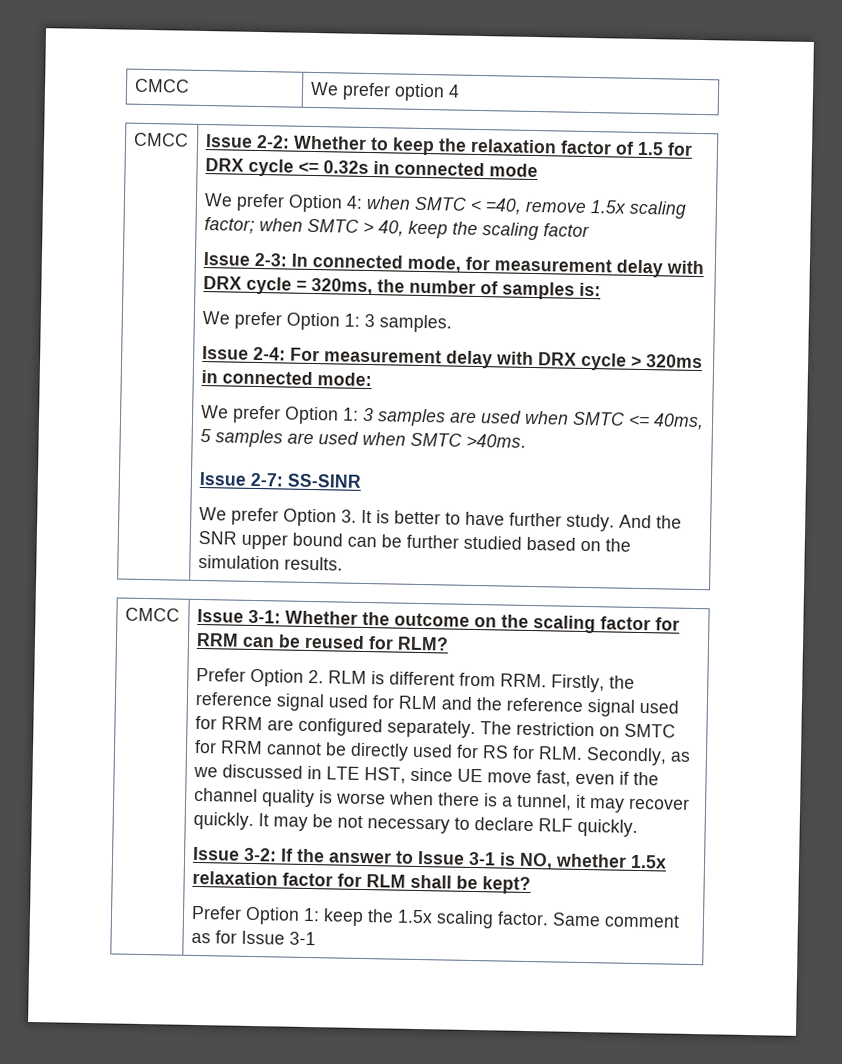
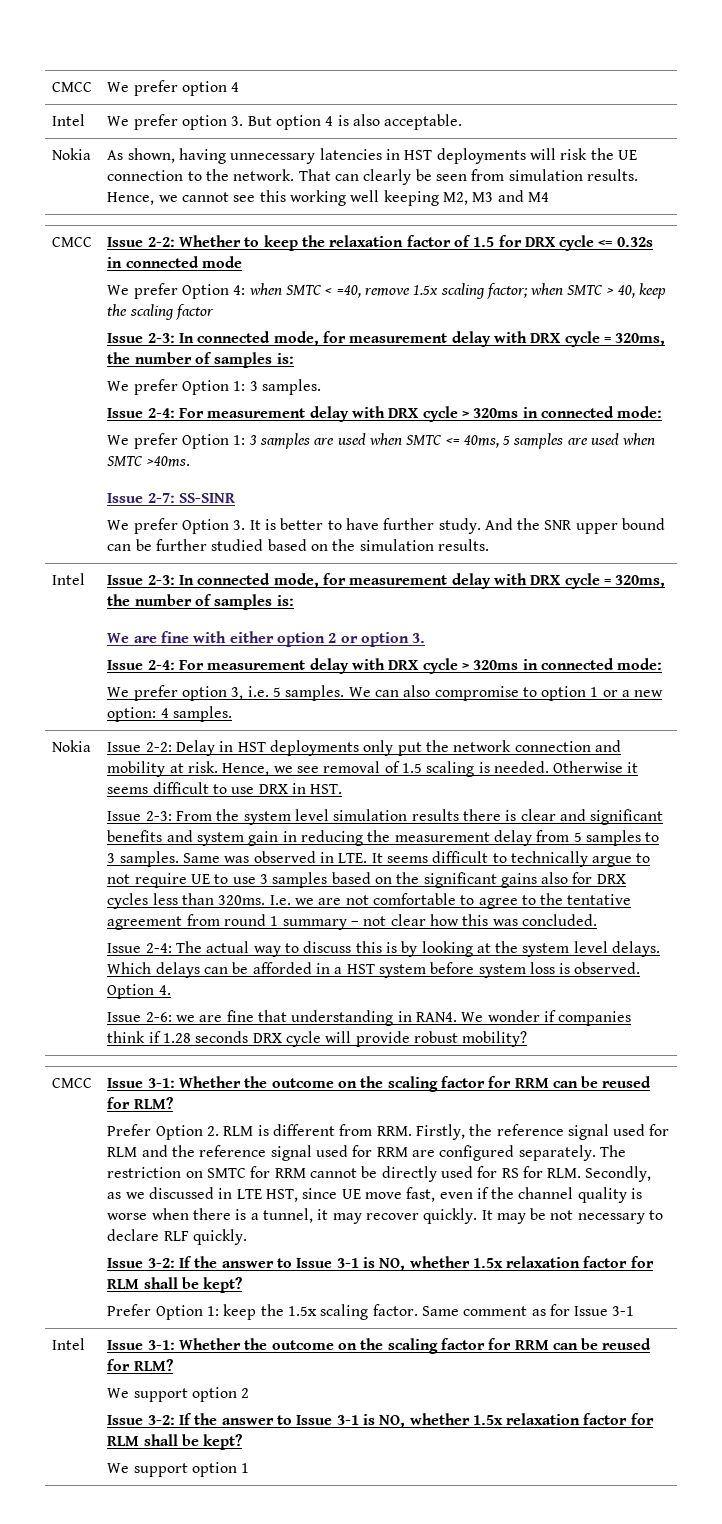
(460, 91) none -> [52,114,86,126] [107,114,463,130] [52,148,92,160] [107,148,637,164] [107,169,638,185] [107,190,549,206] // Intel | We prefer option 3. But option 4 is also acceptable. // Nokia | As shown, having unnecessary latencies in HST deployments will risk the UE connection to the network. That can clearly be seen from simulation results. Hence, we cannot see this working well keeping M2, M3 and M4
(343, 563) none -> [52,573,86,585] [107,573,666,589] [107,594,294,610] [107,631,426,647] [107,658,663,674] [107,685,664,701] [107,706,232,722] [52,740,92,752] [107,740,621,756] [107,761,639,777] [107,782,343,794] [107,809,664,825] [107,830,660,846] [107,851,651,867] [107,872,626,888] [107,893,632,909] [107,914,597,930] [107,941,661,957] [107,962,641,978] [107,984,171,999] [107,1010,632,1026] [107,1031,528,1047] // Intel | Issue 2-3: In connected mode, for measurement delay with DRX cycle = 320ms, the number of samples is: // We are fine with either option 2 or option 3. // Issue 2-4: For measurement delay with DRX cycle > 320ms in connected mode: // We prefer option 3, i.e. 5 samples. We can also compromise to option 1 or a new option: 4 samples. // Nokia | Issue 2-2: Delay in HST deployments only put the network connection and mobility at risk. Hence, we see removal of 1.5 scaling is needed. Otherwise it seems difficult to use DRX in HST. // Issue 2-3: From the system level simulation results there is clear and significant benefits and system gain in reducing the measurement delay from 5 samples to 3 samples. Same was observed in LTE. It seems difficult to technically argue to not require UE to use 3 samples based on the significant gains also for DRX cycles less than 320ms. I.e. we are not comfortable to agree to the tentative agreement from round 1 summary – not clear how this was concluded. // Issue 2-4: The actual way to discuss this is by looking at the system level delays. Which delays can be afforded in a HST system before system loss is observed. Option 4. // Issue 2-6: we are fine that understanding in RAN4. We wonder if companies think if 1.28 seconds DRX cycle will provide robust mobility?
(316, 938) none -> [52,1338,86,1350] [107,1338,652,1354] [107,1359,173,1371] [107,1387,250,1402] [107,1413,654,1428] [107,1434,243,1450] [107,1462,250,1477] // Intel | Issue 3-1: Whether the outcome on the scaling factor for RRM can be reused for RLM? // We support option 2 // Issue 3-2: If the answer to Issue 3-1 is NO, whether 1.5x relaxation factor for RLM shall be kept? // We support option 1

